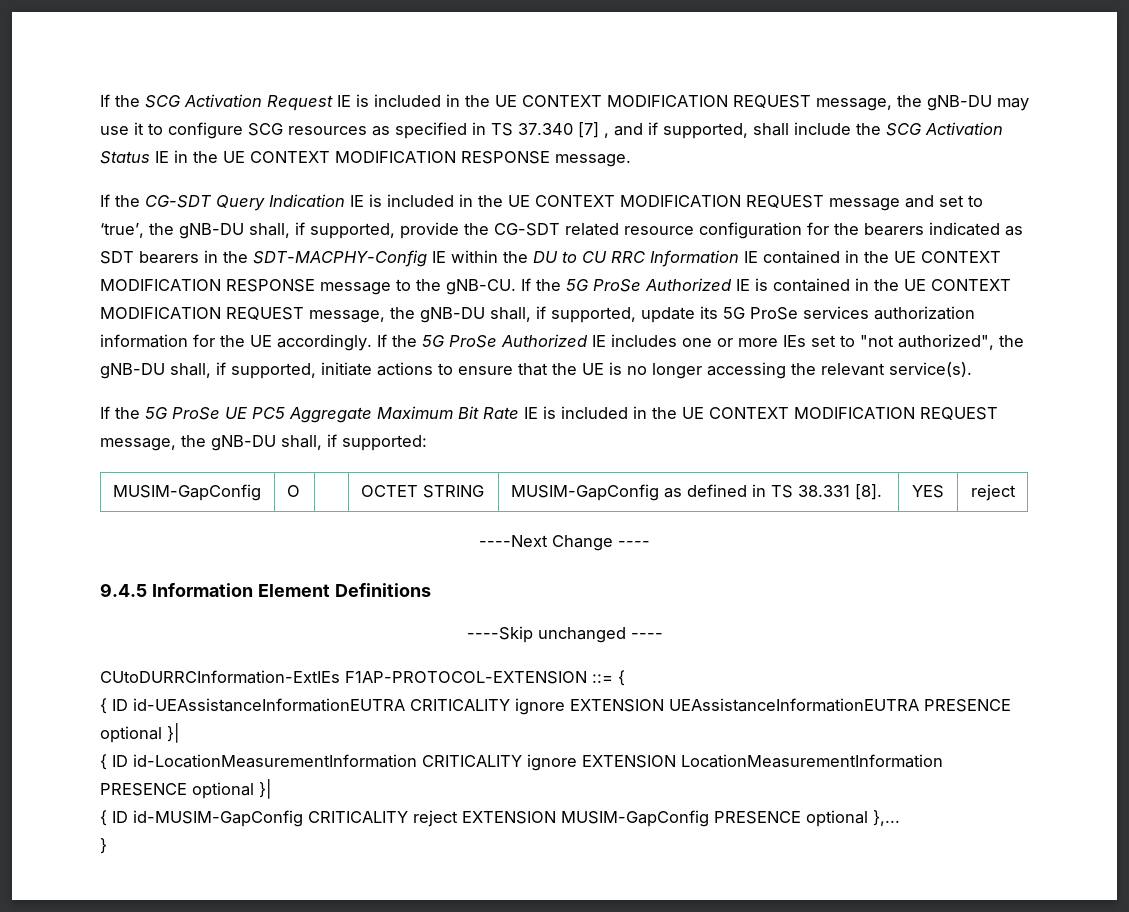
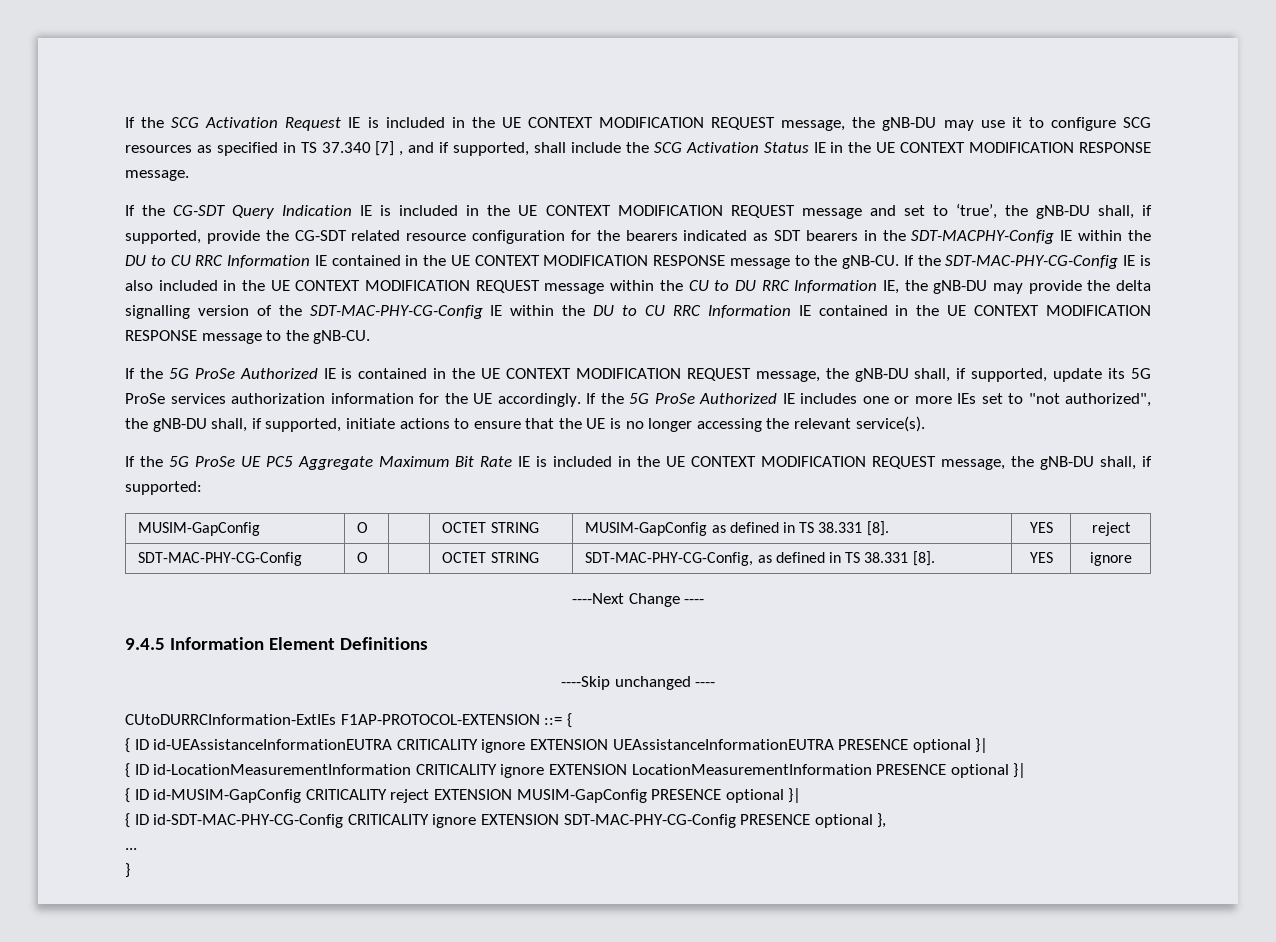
(561, 285) none -> [945,255,1152,269] [125,280,1151,294] [125,305,1152,319] [125,330,371,344] [125,368,163,379] SDT-MAC-PHY-CG-Config IE is also included in the UE CONTEXT MODIFICATION REQUEST message within the CU to DU RRC Information IE, the gNB-DU may provide the delta signalling version of the SDT-MAC-PHY-CG-Config IE within the DU to CU RRC Information IE contained in the UE CONTEXT MODIFICATION RESPONSE message to the gNB-CU. // If the
(1016, 492) none -> [138,552,303,566] [357,552,369,563] [442,552,539,563] [585,551,935,566] [1029,552,1053,563] [1089,552,1132,566] // SDT-MAC-PHY-CG-Config | O | | OCTET STRING | SDT-MAC-PHY-CG-Config, as defined in TS 38.331 [8]. | YES | ignore
[873,810,900,826] },... -> [788,788,802,803] [125,813,887,828] [125,848,137,850] }| // { ID id-SDT-MAC-PHY-CG-Config CRITICALITY ignore EXTENSION SDT-MAC-PHY-CG-Config PRESENCE optional }, // ...

